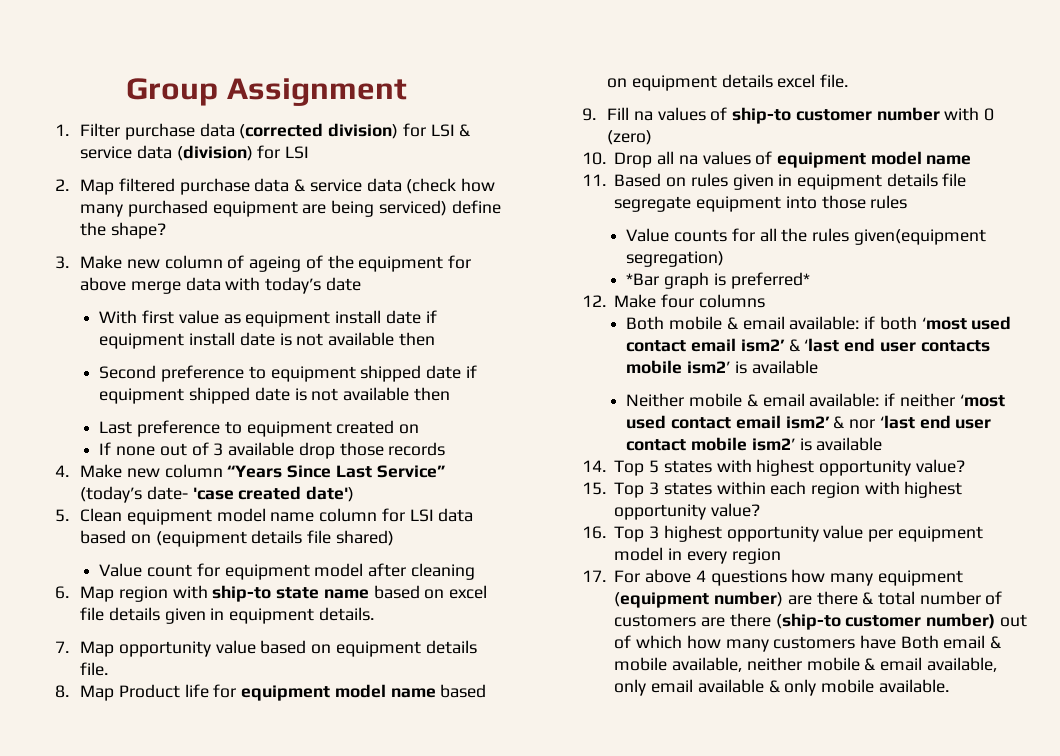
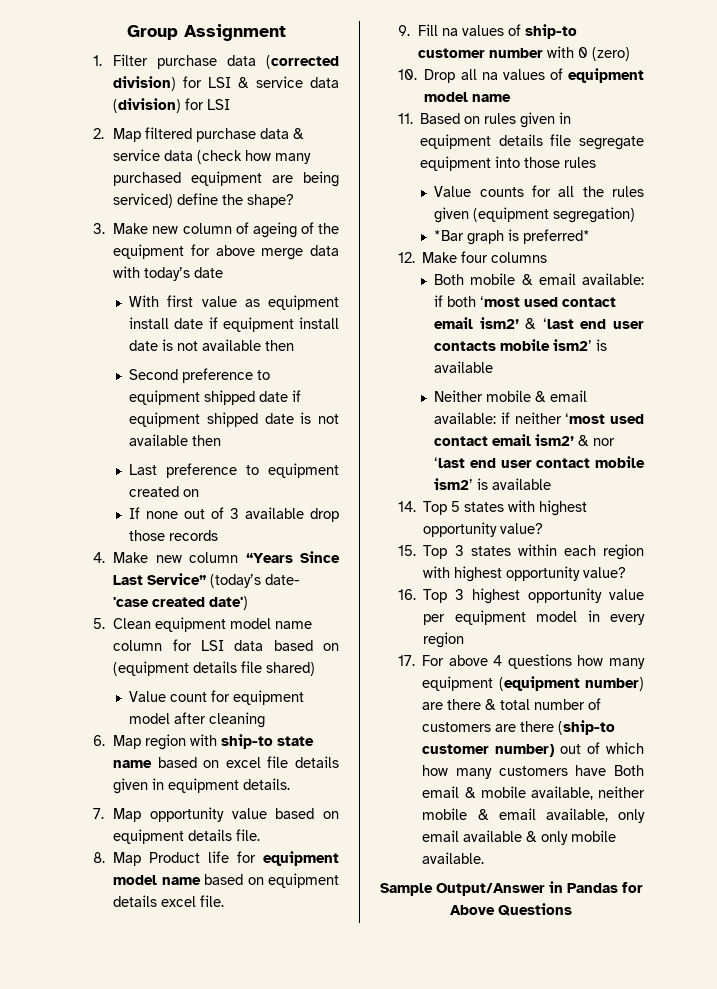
[853,229,986,245] given(equipment -> [434,207,550,223] given (equipment
(949, 686) none -> [379,881,643,896] [450,903,572,916] // Sample Output/Answer in Pandas for Above Questions

